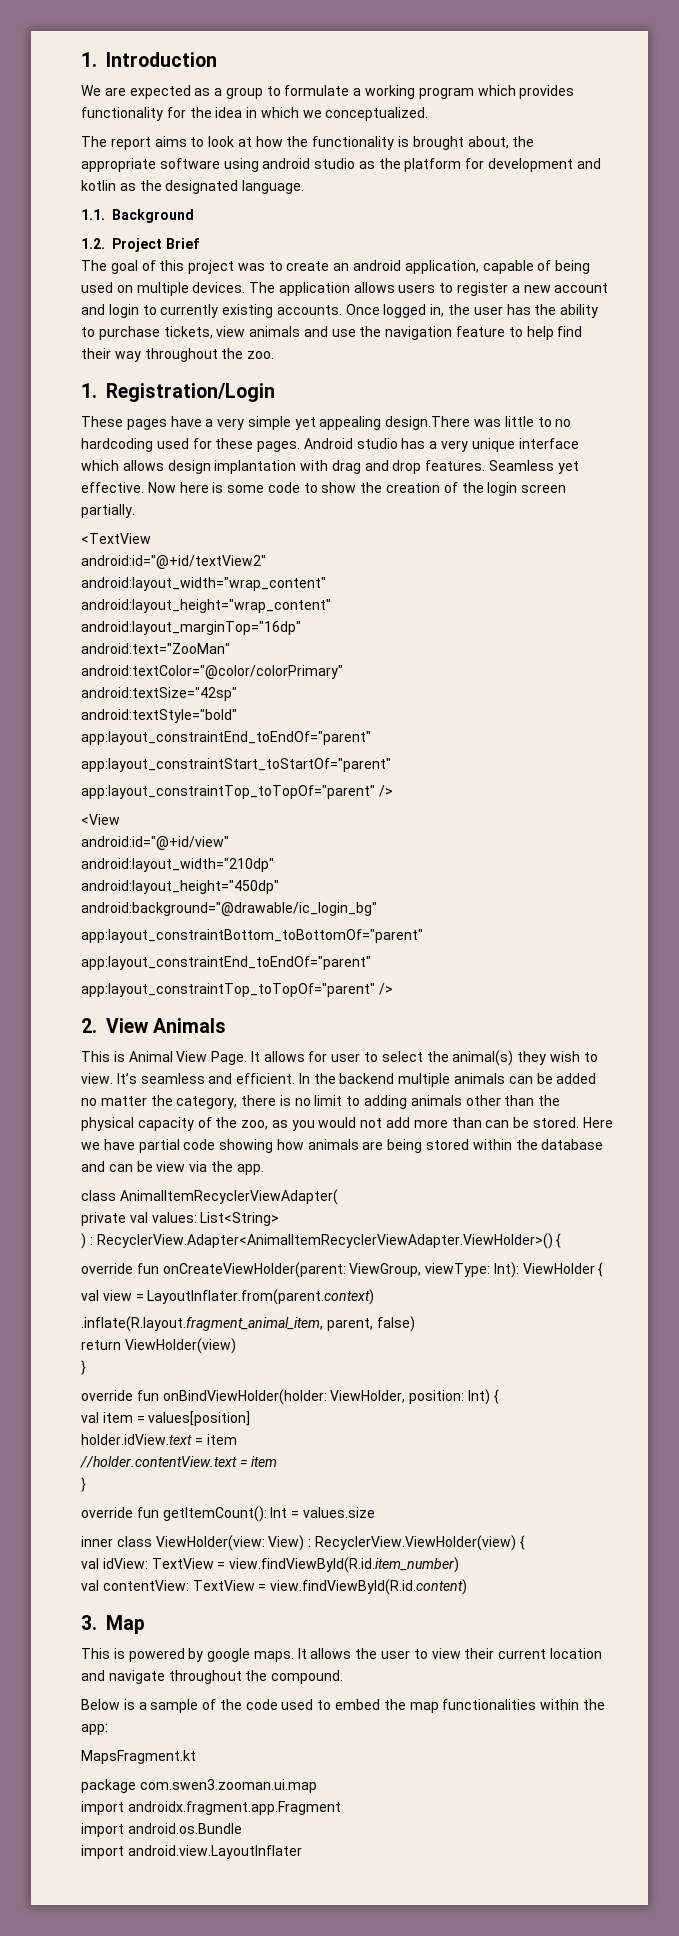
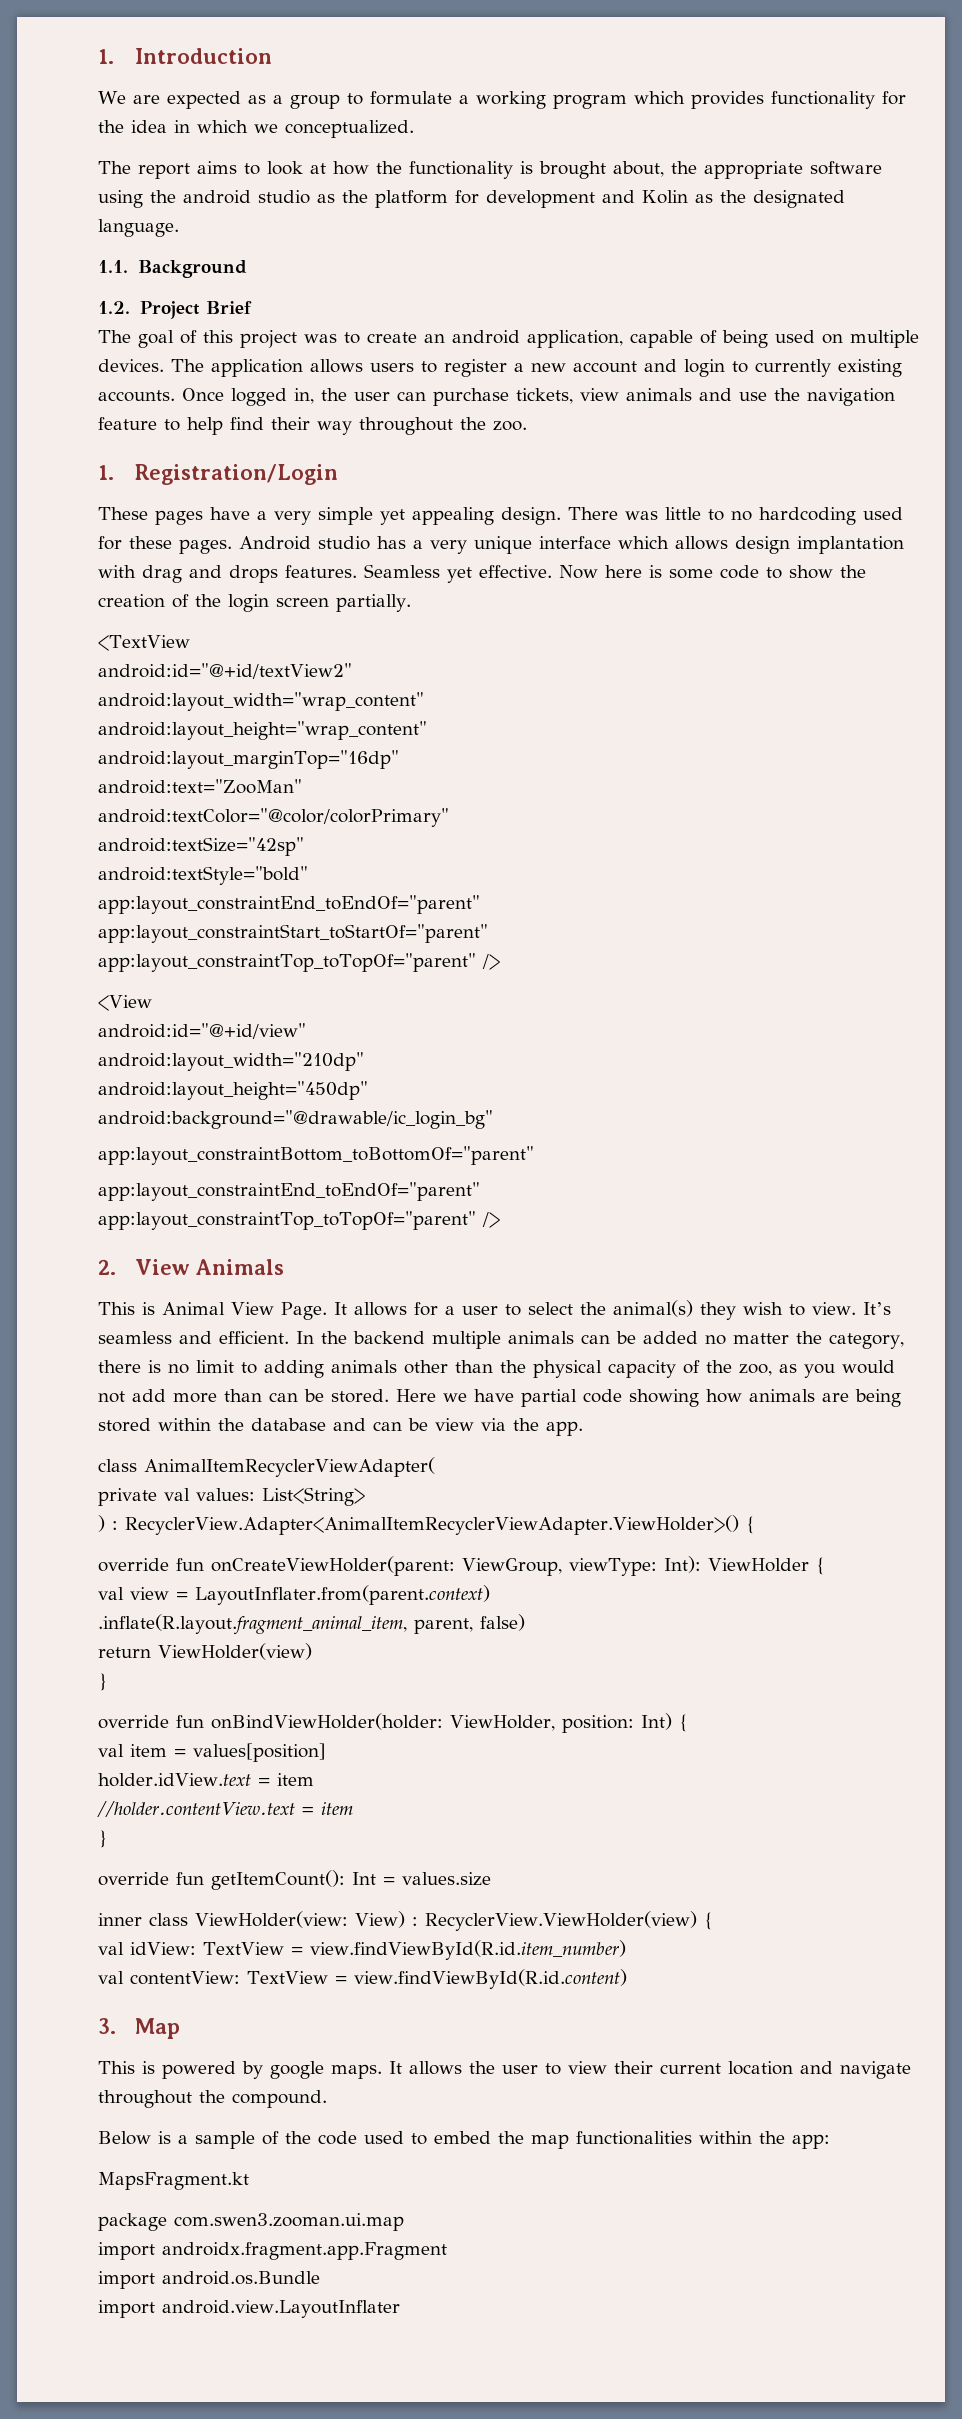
(259, 165) none -> [150,190,176,203] the
[81,180,116,191] kotlin -> [642,190,688,204] Kolin
[506,304,599,318] [81,327,95,337] has the ability to -> [397,391,426,401] can
[385,416,471,430] design.There -> [501,507,618,525] design. There
[392,460,422,474] drop -> [229,565,278,583] drops
(328, 1056) none -> [444,1306,455,1315] a

